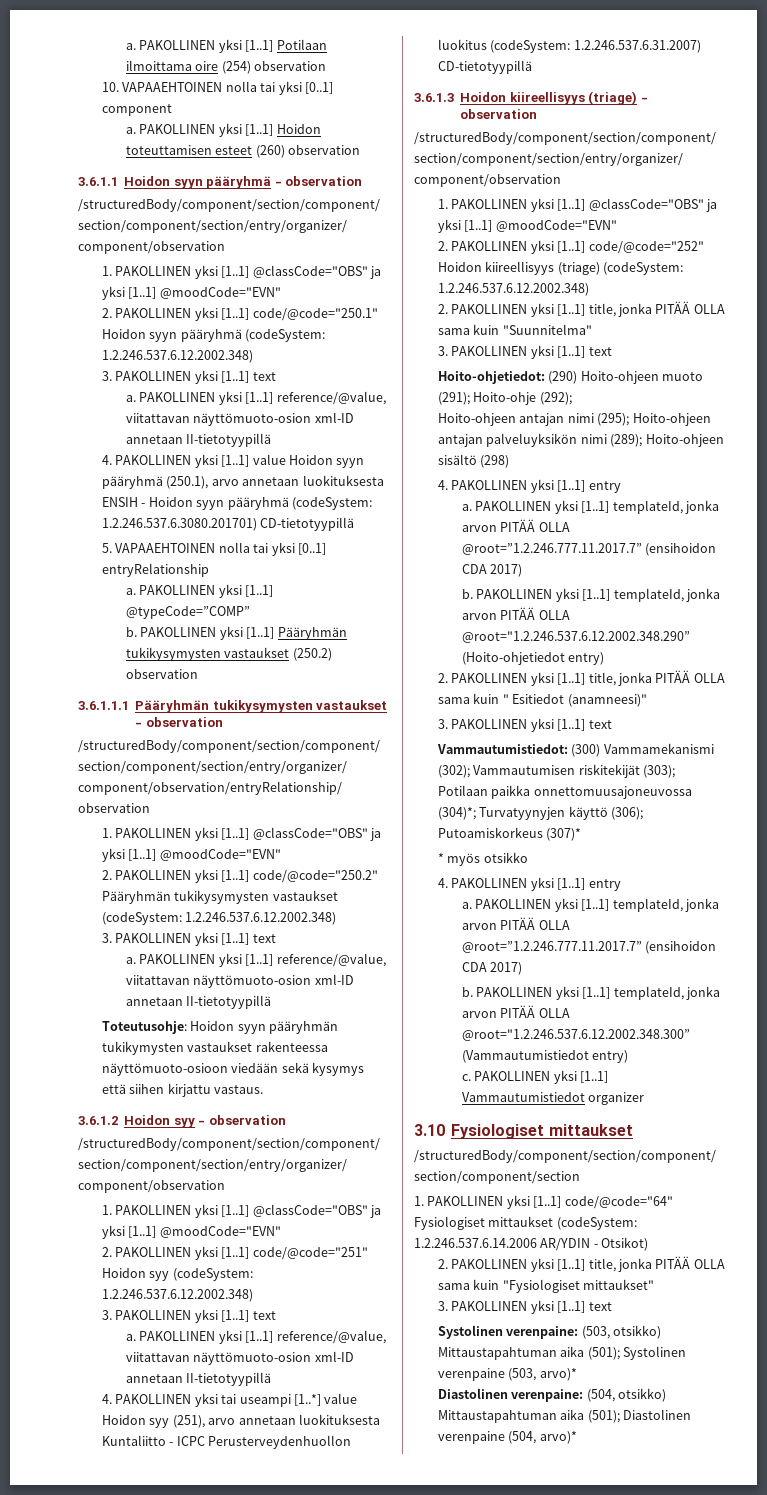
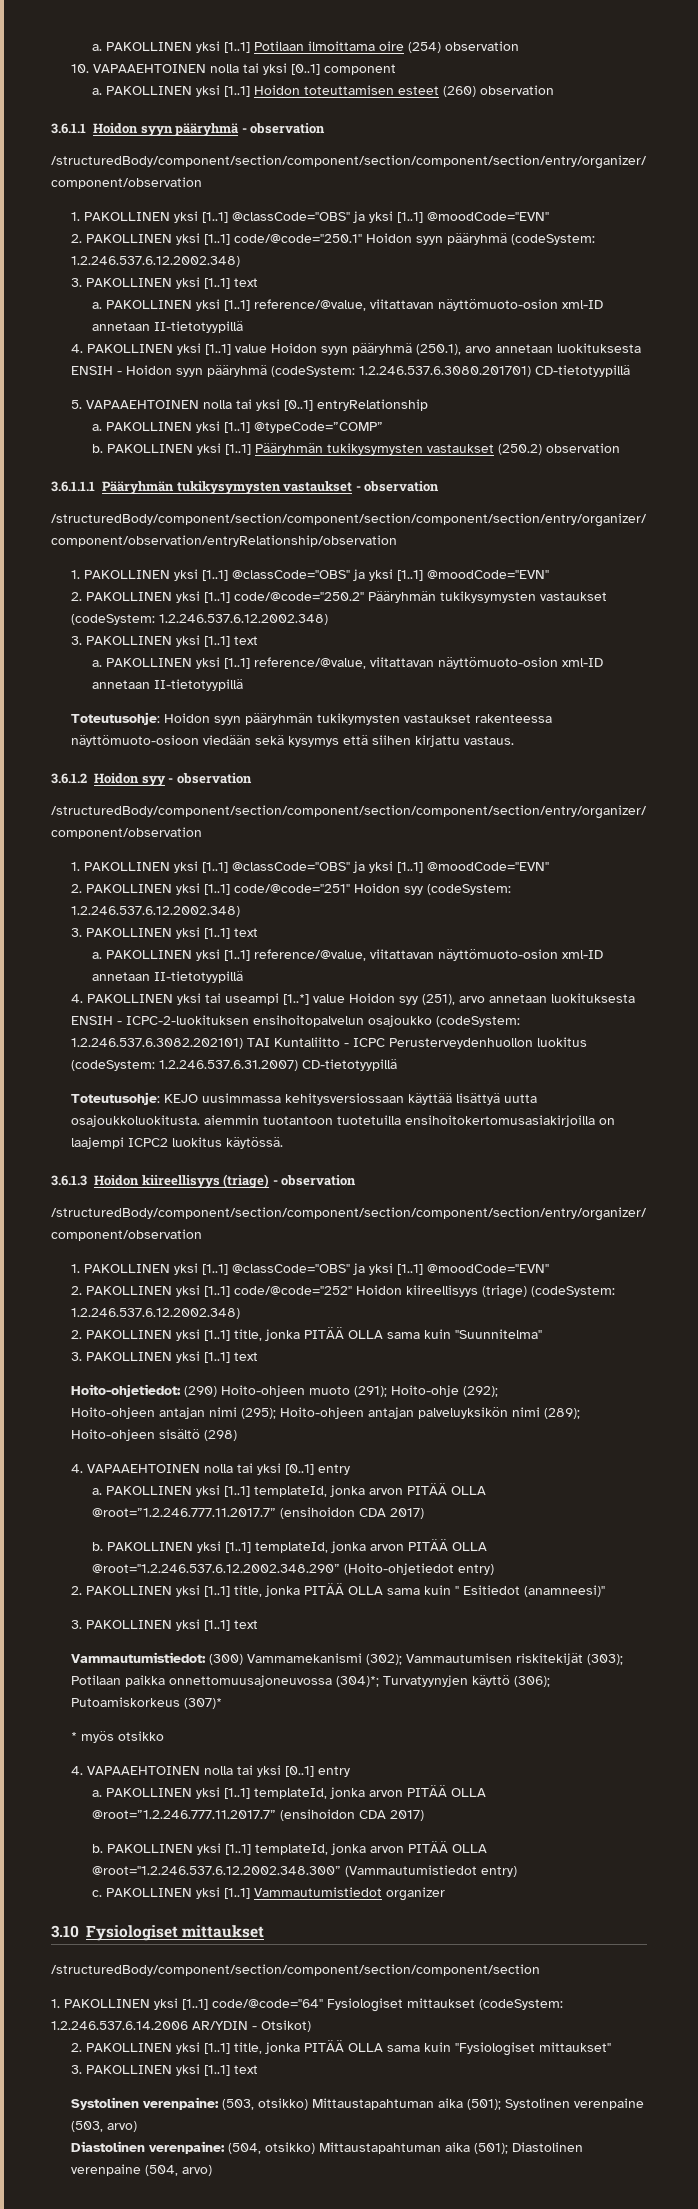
(380, 1419) none -> [71,1015,521,1027] [71,1038,271,1049] ENSIH - ICPC-2-luokituksen ensihoitopalvelun osajoukko (codeSystem: 1.2.246.537.6.3082.202101) TAI
(533, 67) none -> [71,1092,538,1105] [71,1115,616,1127] [71,1137,284,1149] // Toteutusohje: KEJO uusimmassa kehitysversiossaan käyttää lisättyä uutta osajoukkoluokitusta. aiemmin tuotantoon tuotetuilla ensihoitokertomusasiakirjoilla on laajempi ICPC2 luokitus käytössä.
[451,479,586,493] PAKOLLINEN yksi [1..1] -> [87,1463,315,1475] VAPAAEHTOINEN nolla tai yksi [0..1]
[451,877,586,891] PAKOLLINEN yksi [1..1] -> [87,1765,315,1777] VAPAAEHTOINEN nolla tai yksi [0..1]
[539,1368,577,1381] arvo)* -> [107,2121,138,2132] arvo)
[539,1431,577,1444] arvo)* -> [182,2165,213,2176] arvo)

